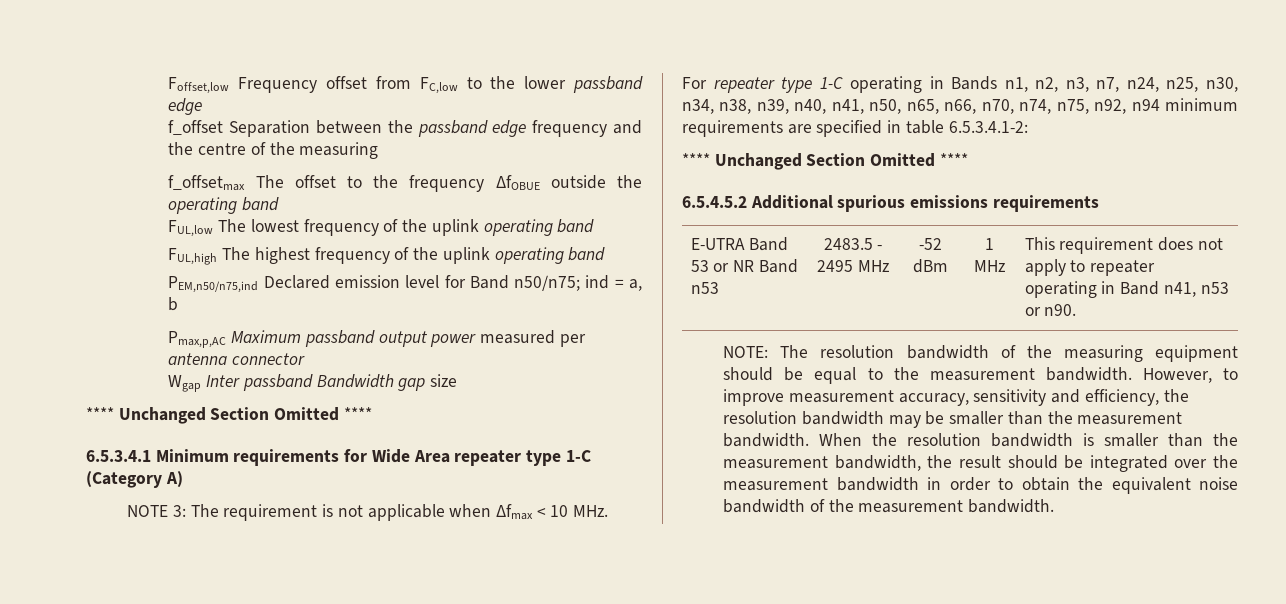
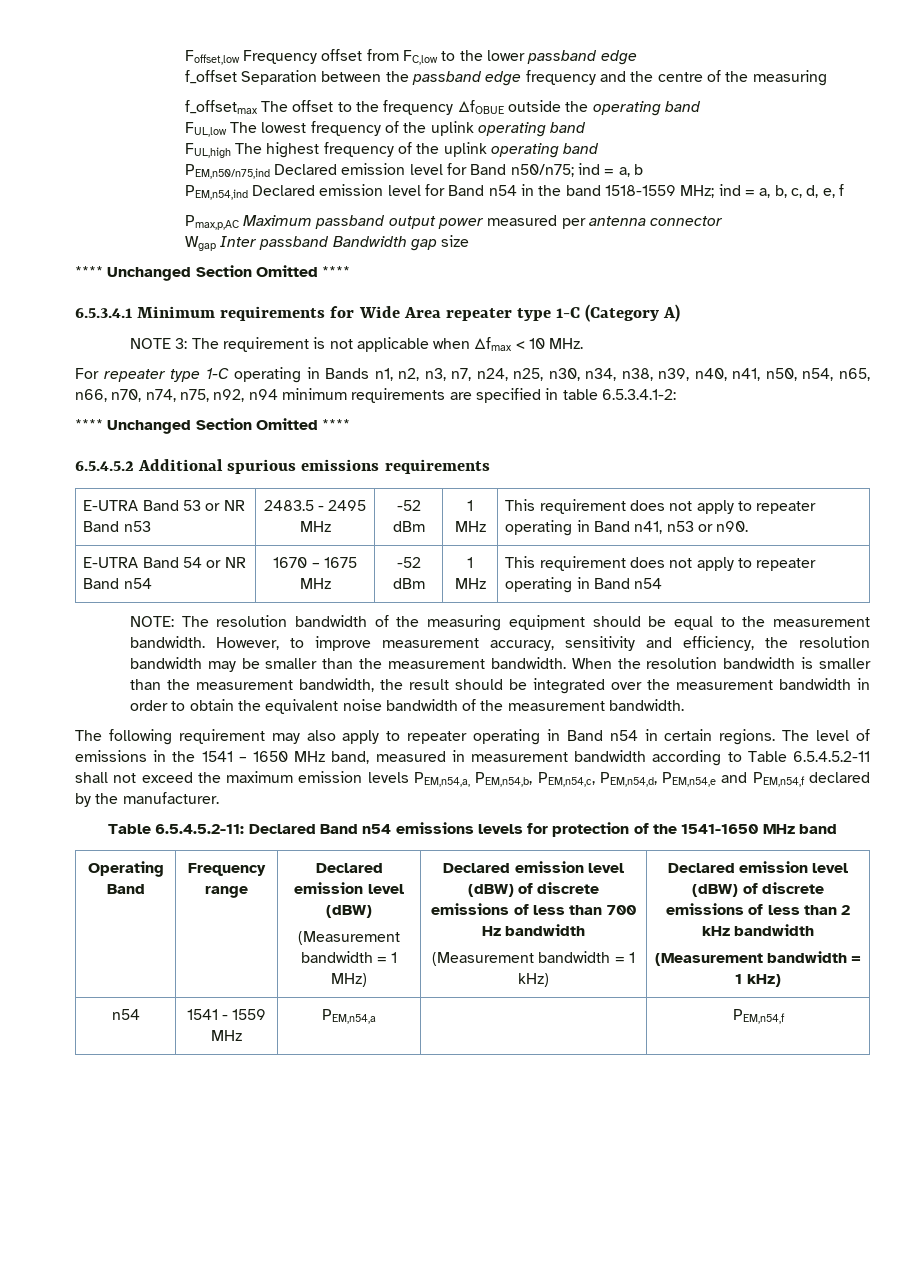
(179, 304) none -> [184,184,844,200] // PEM,n54,ind Declared emission level for Band n54 in the band 1518-1559 MHz; ind = a, b, c, d, e, f
(902, 106) none -> [802,368,834,381] n54,
(1077, 310) none -> [83,557,246,568] [83,578,152,589] [273,557,357,568] [299,578,331,589] [396,557,421,568] [392,578,425,589] [467,557,473,568] [454,578,486,589] [505,556,817,571] [505,577,663,593] // E-UTRA Band 54 or NR Band n54 | 1670 – 1675 MHz | -52 dBm | 1 MHz | This requirement does not apply to repeater operating in Band n54
(1055, 506) none -> [75,729,870,745] [75,750,871,766] [75,771,871,787] [75,792,219,807] [107,822,838,837] [87,861,164,877] [106,884,145,894] [188,863,266,876] [205,886,248,898] [315,863,383,873] [294,882,404,894] [326,905,372,918] [298,931,400,945] [300,951,398,963] [331,973,367,987] [443,861,624,873] [467,882,600,897] [431,903,636,915] [481,924,586,936] [432,951,635,966] [518,973,549,987] [667,861,849,873] [692,882,824,897] [665,903,851,915] [701,924,815,936] [654,951,862,966] [735,974,781,987] [111,1009,140,1020] [186,1009,267,1020] [211,1030,242,1041] [322,1009,376,1024] [732,1009,785,1024] // The following requirement may also apply to repeater operating in Band n54 in certain regions. The level of emissions in the 1541 – 1650 MHz band, measured in measurement bandwidth according to Table 6.5.4.5.2-11 shall not exceed the maximum emission levels PEM,n54,a, PEM,n54,b, PEM,n54,c, PEM,n54,d, PEM,n54,e and PEM,n54,f declared by the manufacturer. // Table 6.5.4.5.2-11: Declared Band n54 emissions levels for protection of the 1541-1650 MHz band // Operating Band | Frequency range | Declared emission level (dBW) // (Measurement bandwidth = 1 MHz) | Declared emission level (dBW) of discrete emissions of less than 700 Hz bandwidth // (Measurement bandwidth = 1 kHz) | Declared emission level (dBW) of discrete emissions of less than 2 kHz bandwidth // (Measurement bandwidth = 1 kHz) // n54 | 1541 - 1559 MHz | PEM,n54,a | | PEM,n54,f

